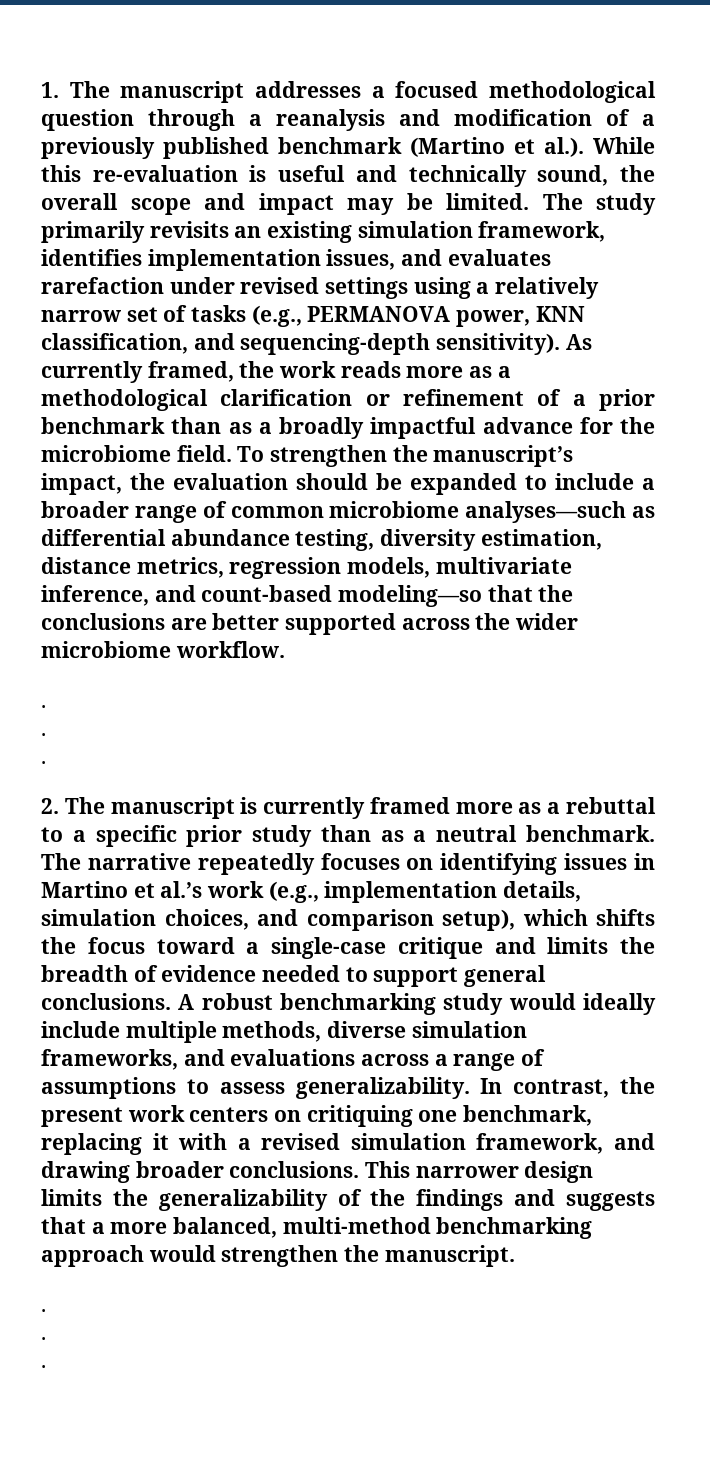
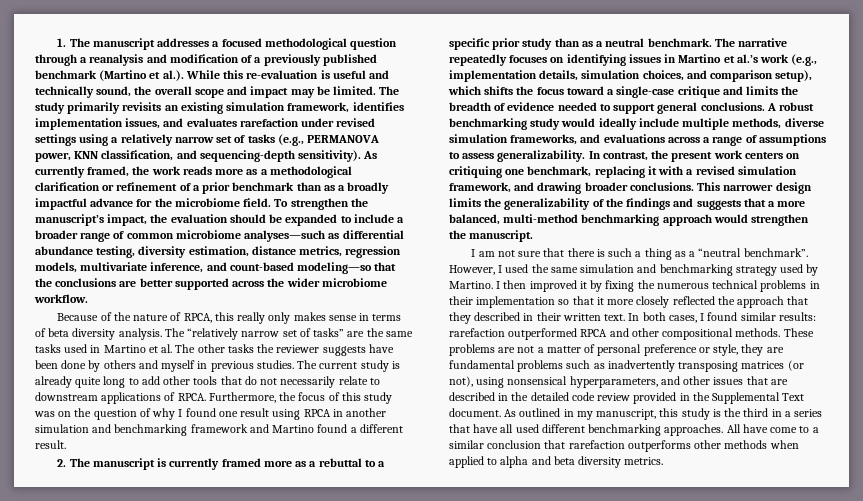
[41,705,46,708] [41,733,46,736] [41,761,46,764] . // . // . -> [57,312,402,324] [35,328,413,340] [35,344,394,356] [35,360,400,372] [35,376,380,388] [35,392,393,404] [34,408,387,420] [35,424,403,436] [35,440,66,449] Because of the nature of RPCA, this really only makes sense in terms of beta diversity analysis. The “relatively narrow set of tasks” are the same tasks used in Martino et al. The other tasks the reviewer suggests have been done by others and myself in previous studies. The current study is already quite long to add other tools that do not necessarily relate to downstream applications of RPCA. Furthermore, the focus of this study was on the question of why I found one result using RPCA in another simulation and benchmarking framework and Martino found a different result.
[41,1309,46,1312] [41,1337,46,1340] [41,1365,46,1368] . // . // . -> [471,248,808,260] [449,264,819,276] [449,280,820,292] [449,296,809,308] [449,312,816,324] [449,328,814,340] [449,344,784,356] [449,360,804,372] [449,376,788,388] [449,392,805,404] [449,408,823,420] [449,424,819,436] [449,440,799,452] [449,456,664,468] I am not sure that there is such a thing as a “neutral benchmark”. However, I used the same simulation and benchmarking strategy used by Martino. I then improved it by fixing the numerous technical problems in their implementation so that it more closely reflected the approach that they described in their written text. In both cases, I found similar results: rarefaction outperformed RPCA and other compositional methods. These problems are not a matter of personal preference or style, they are fundamental problems such as inadvertently transposing matrices (or not), using nonsensical hyperparameters, and other issues that are described in the detailed code review provided in the Supplemental Text document. As outlined in my manuscript, this study is the third in a series that have all used different benchmarking approaches. All have come to a similar conclusion that rarefaction outperforms other methods when applied to alpha and beta diversity metrics.

